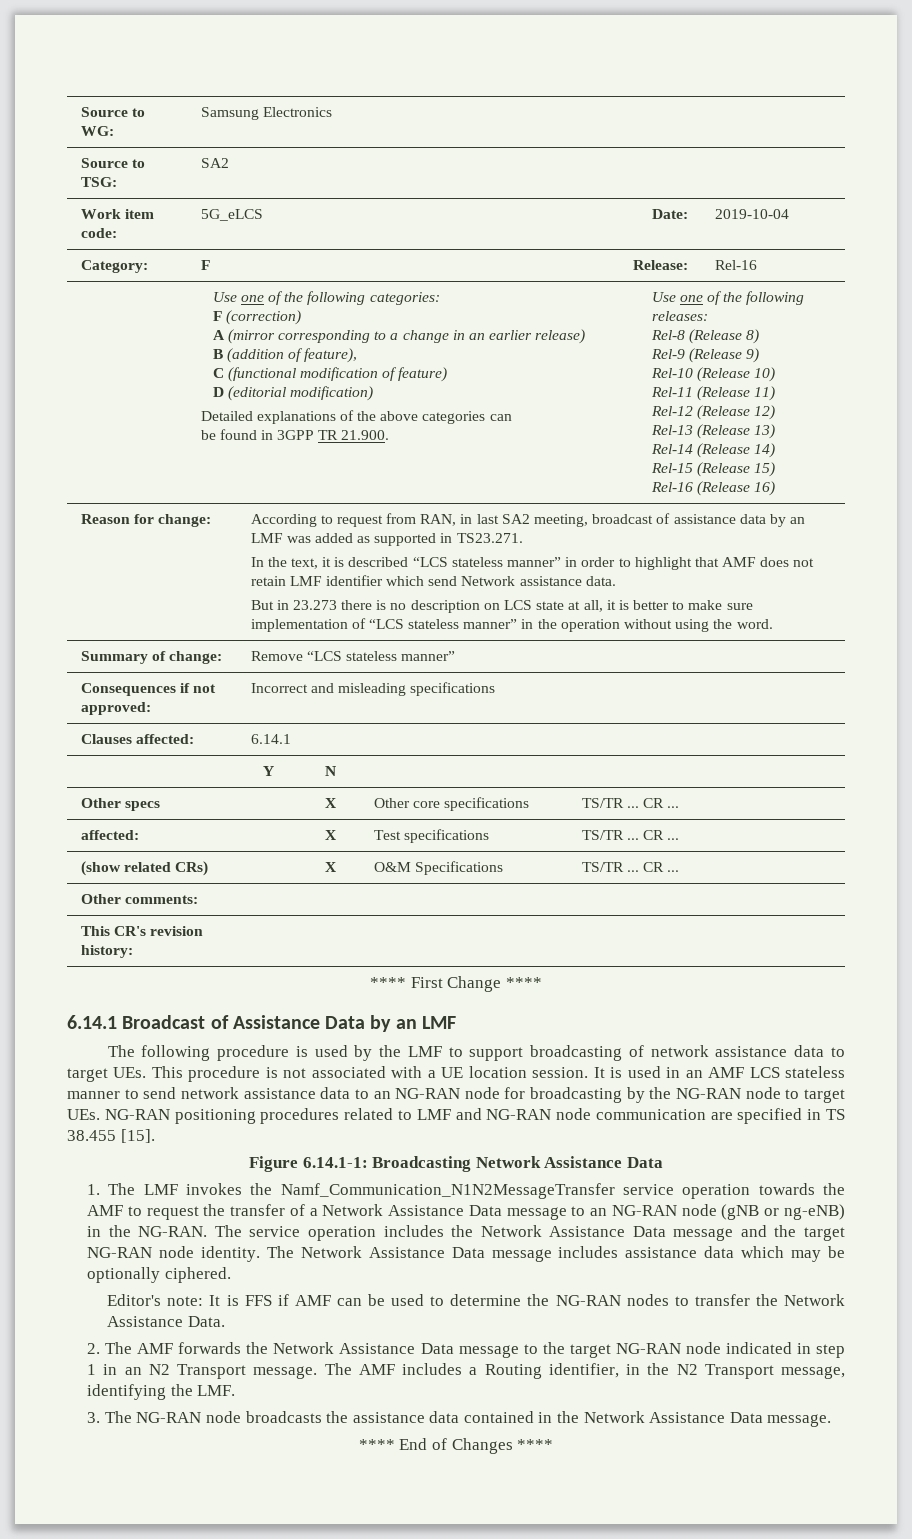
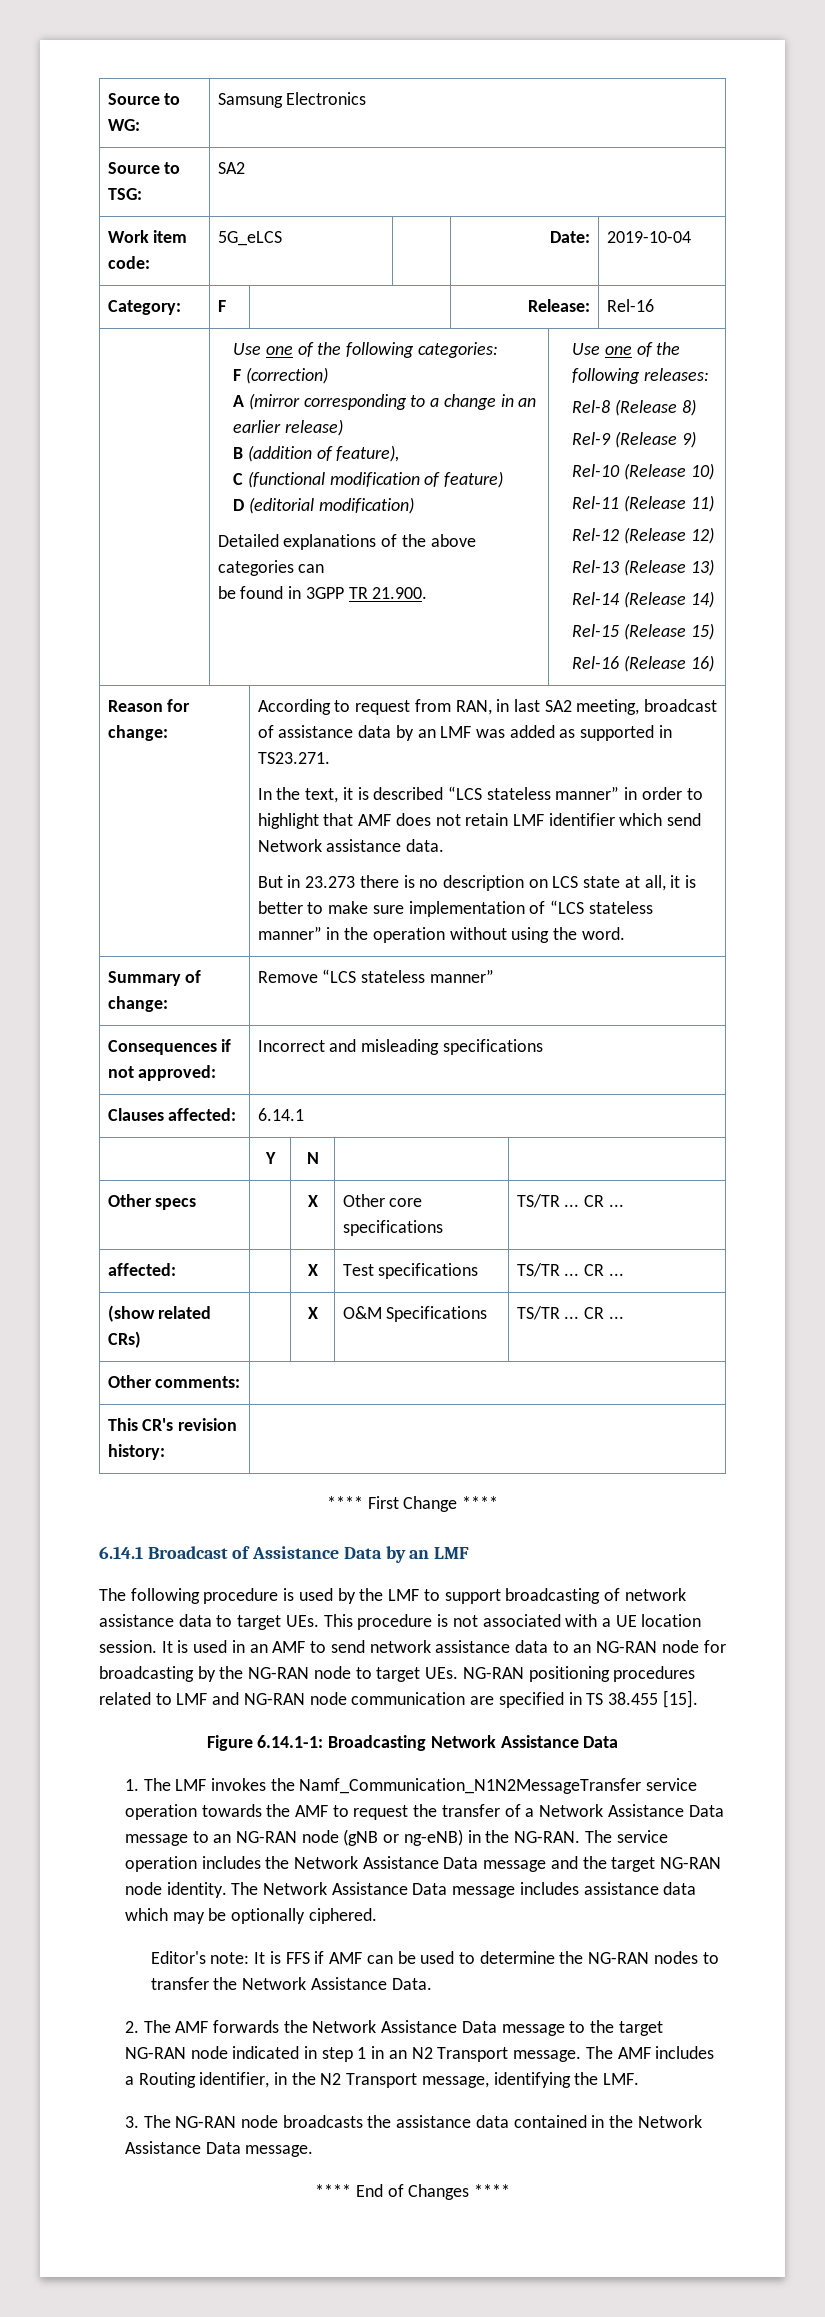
[749,1066,846,1078] [67,1091,120,1099] LCS stateless manner -> (306, 1647) none

